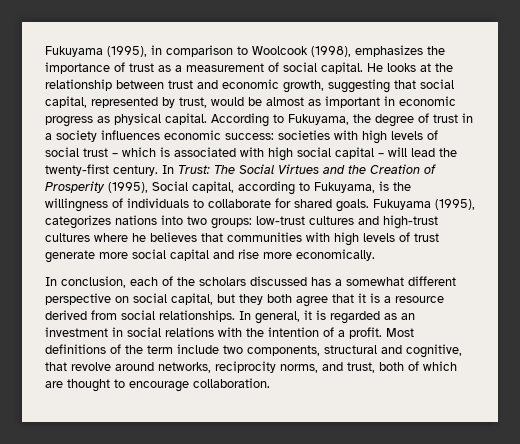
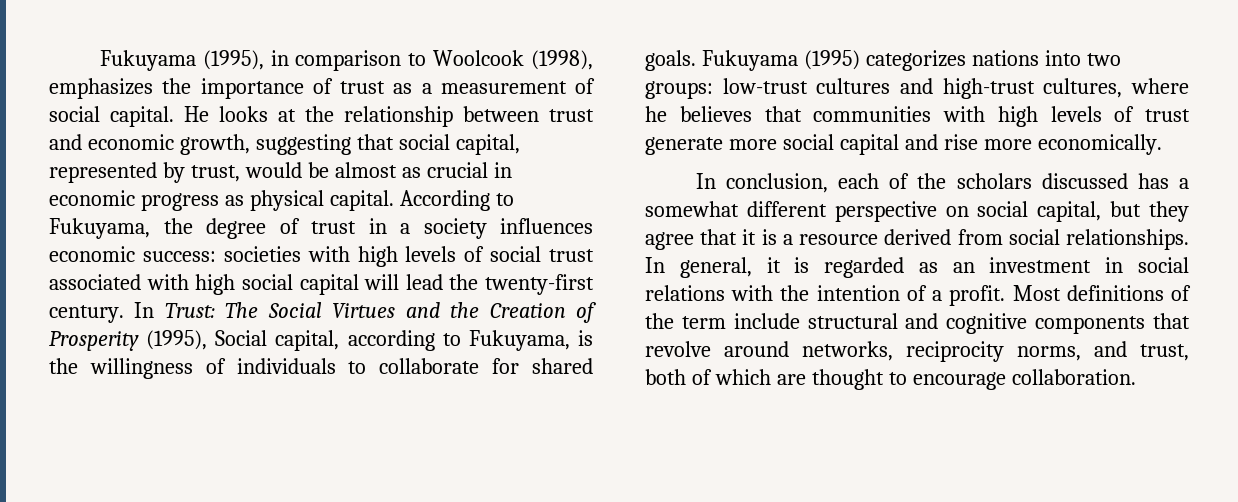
[325,96,380,108] important -> [426,162,488,178] crucial
[112,147,170,157] – which is -> (594, 255) none
[378,153,384,157] – -> (359, 284) none
[435,199,475,210] (1995), -> [803,50,860,70] (1995)
[45,233,90,242] cultures -> [1043,78,1123,98] cultures,
[267,294,292,303] both -> (1189, 211) none
[223,344,462,358] two components, structural and cognitive, -> [807,313,1146,334] structural and cognitive components

